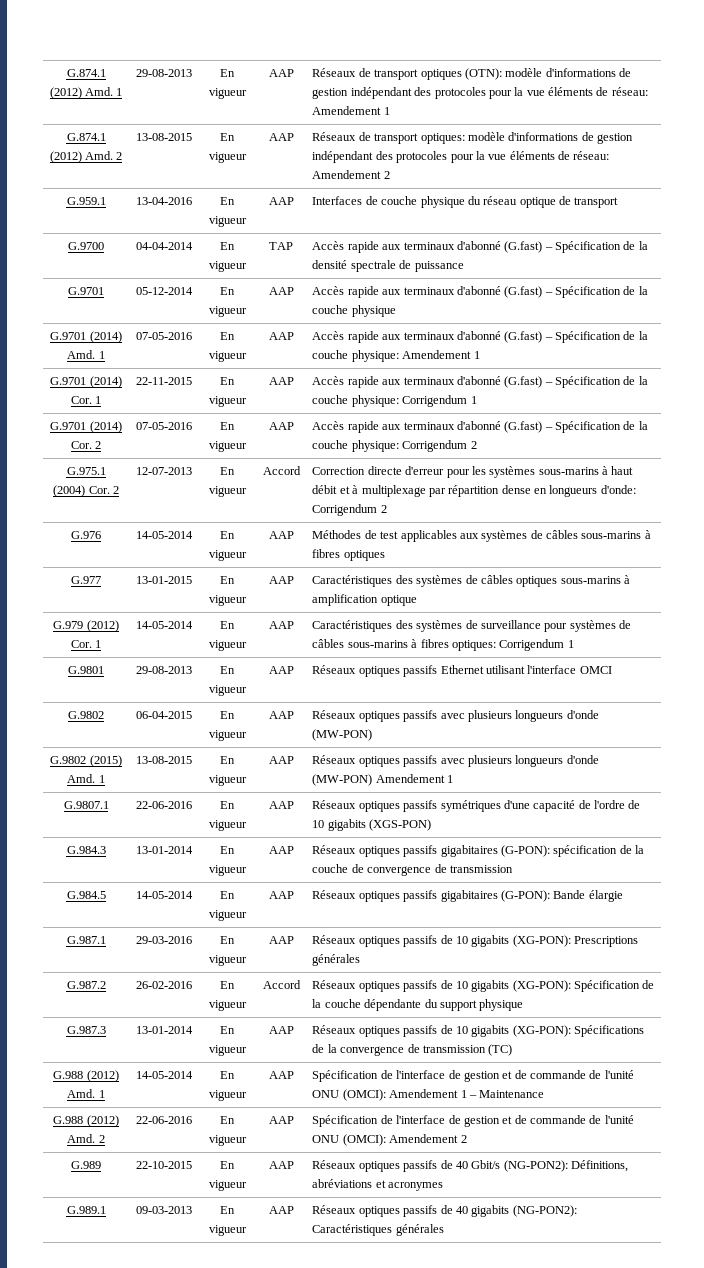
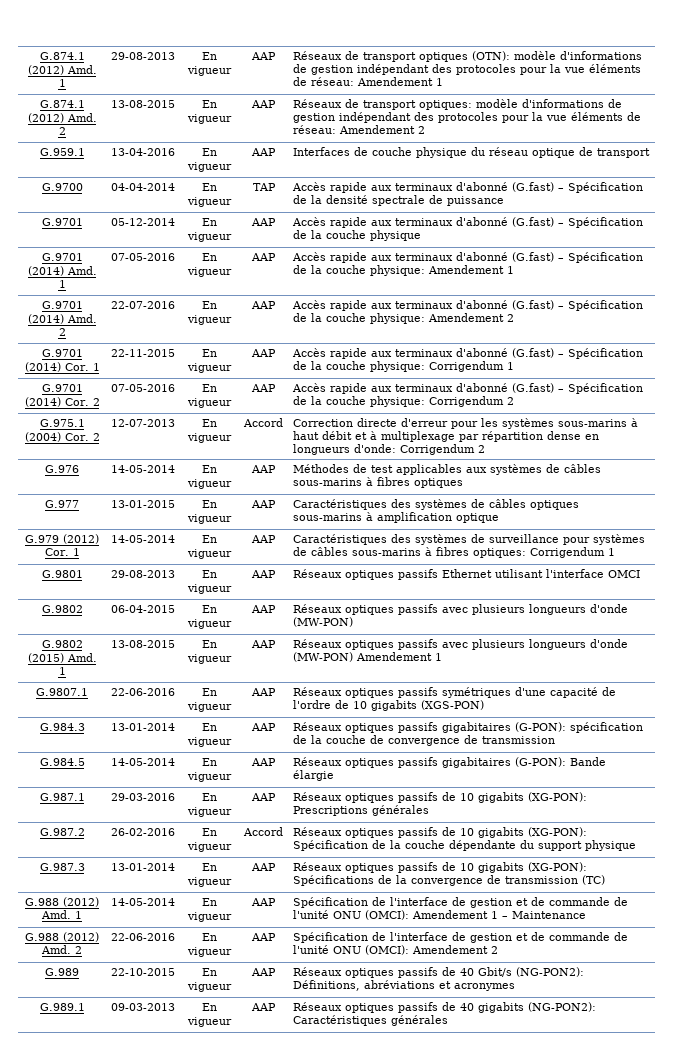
(480, 355) none -> [41,301,83,309] [27,314,97,324] [58,328,66,336] [110,301,175,309] [201,301,217,309] [186,315,232,325] [251,301,276,309] [291,300,643,311] [292,313,514,324] // G.9701 (2014) Amd. 2 | 22-07-2016 | En vigueur | AAP | Accès rapide aux terminaux d'abonné (G.fast) – Spécification de la couche physique: Amendement 2

